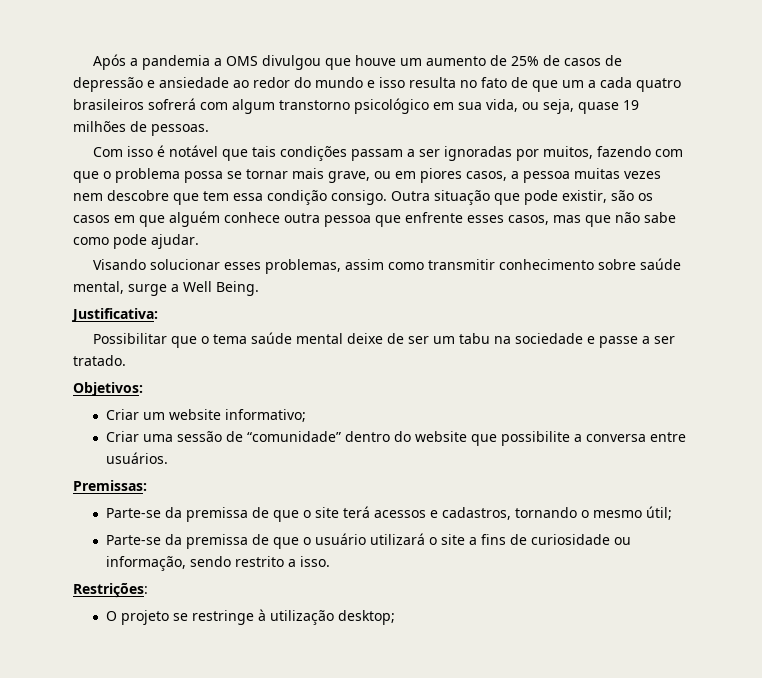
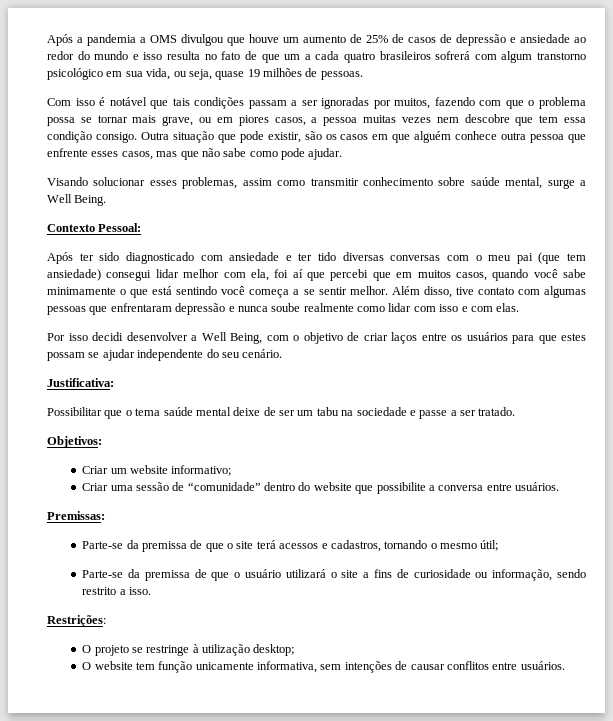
(259, 288) none -> [47,223,142,232] [47,252,586,264] [47,269,586,281] [47,286,586,298] [47,303,520,315] [47,332,586,344] [47,349,283,361] // Contexto Pessoal: // Após ter sido diagnosticado com ansiedade e ter tido diversas conversas com o meu pai (que tem ansiedade) consegui lidar melhor com ela, foi aí que percebi que em muitos casos, quando você sabe minimamente o que está sentindo você começa a se sentir melhor. Além disso, tive contato com algumas pessoas que enfrentaram depressão e nunca soube realmente como lidar com isso e com elas. // Por isso decidi desenvolver a Well Being, com o objetivo de criar laços entre os usuários para que estes possam se ajudar independente do seu cenário.
(395, 617) none -> [82,661,565,673] // O website tem função unicamente informativa, sem intenções de causar conflitos entre usuários.

